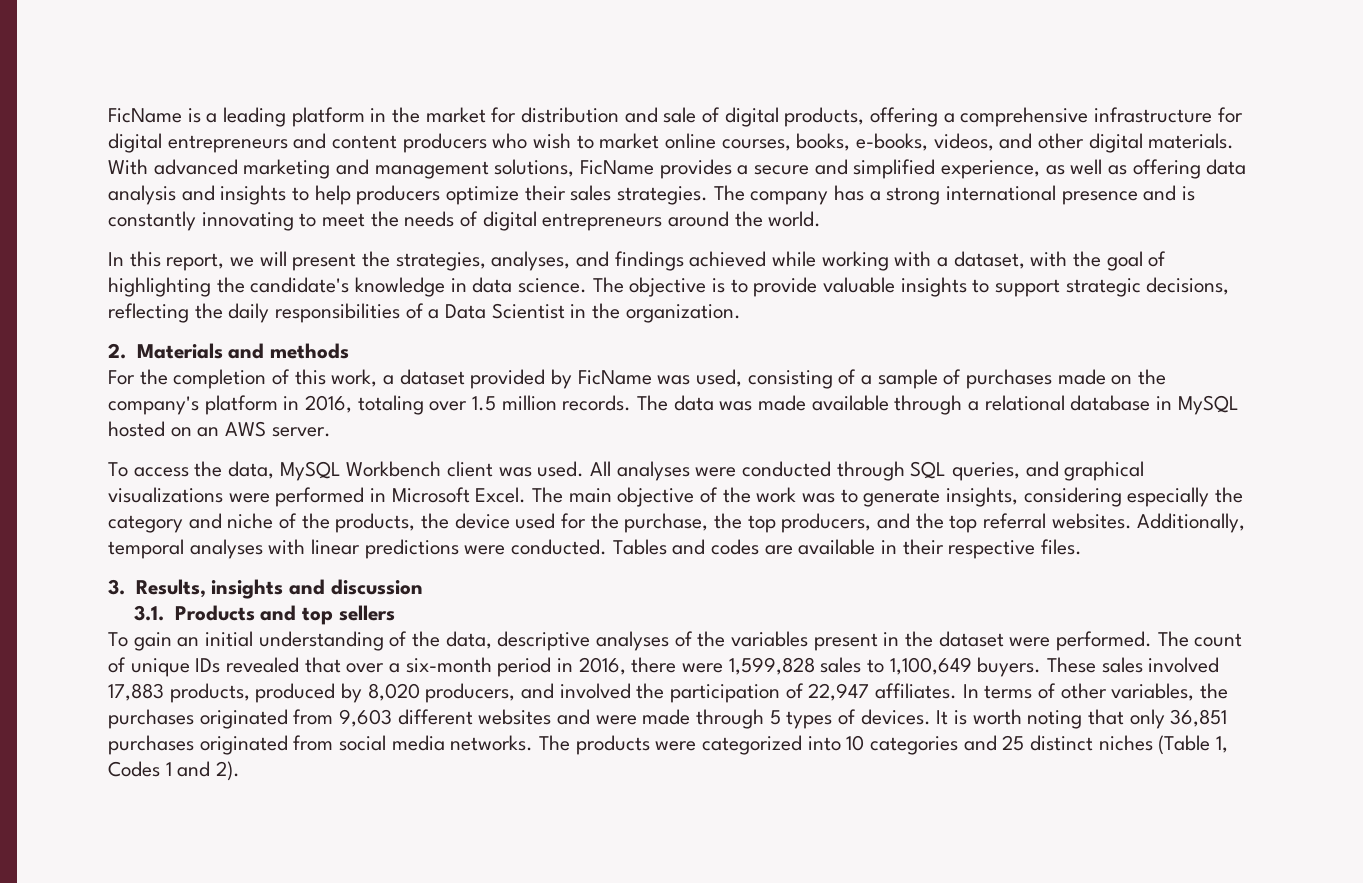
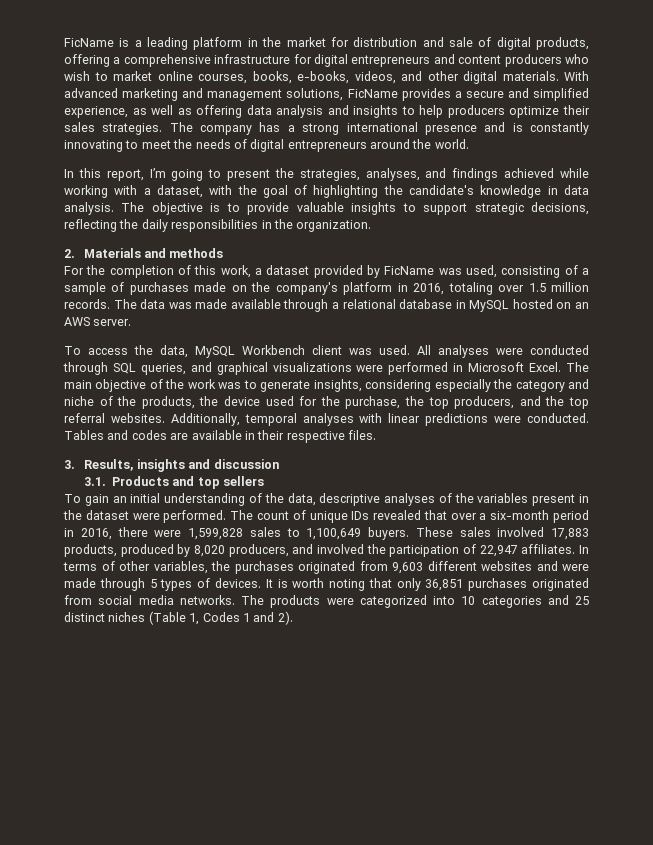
[230,251,287,267] we will -> [149,168,222,181] I’m going to
[518,278,588,293] science. -> [64,202,114,215] analysis.
[405,303,565,319] of a Data Scientist -> (259, 225) none

